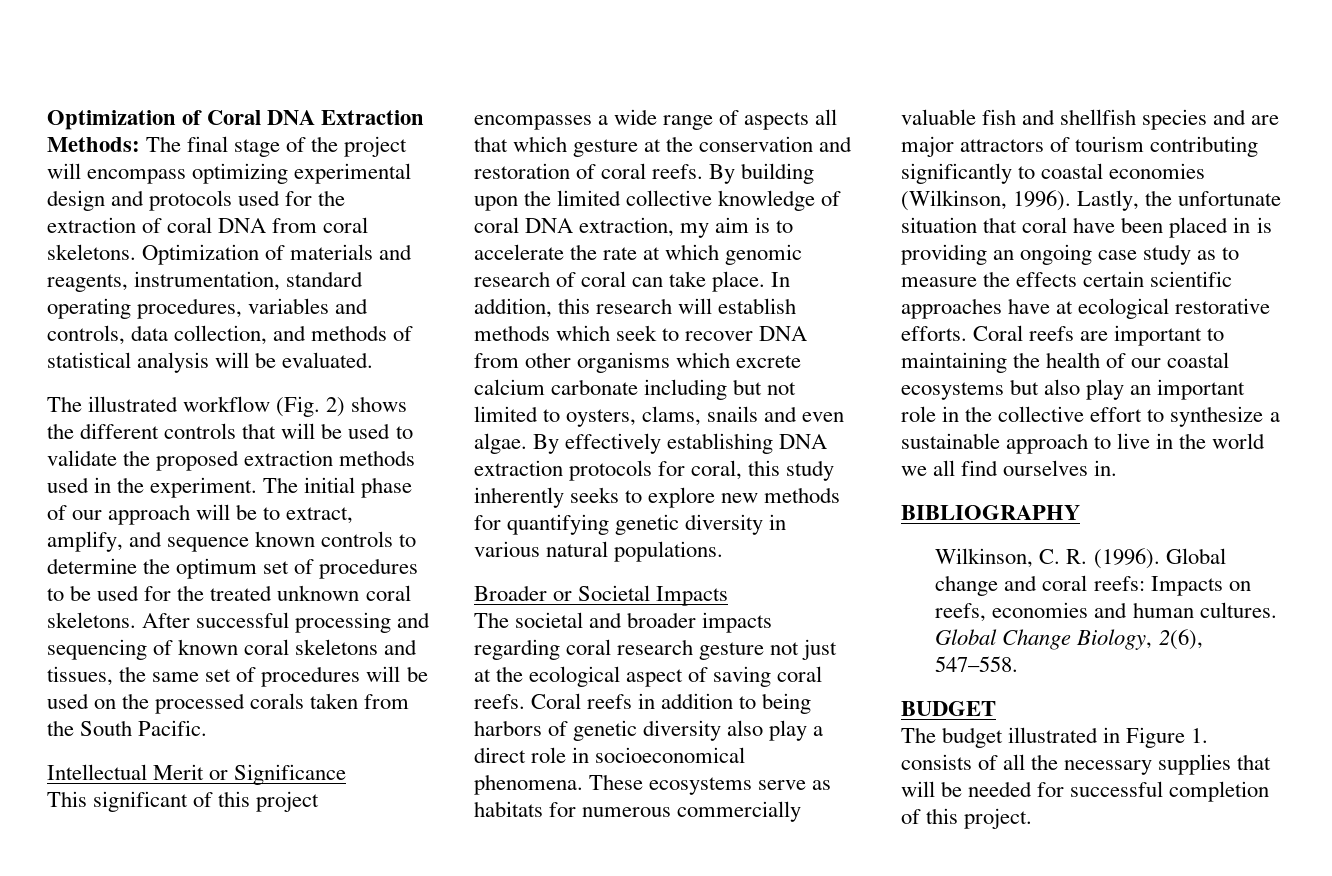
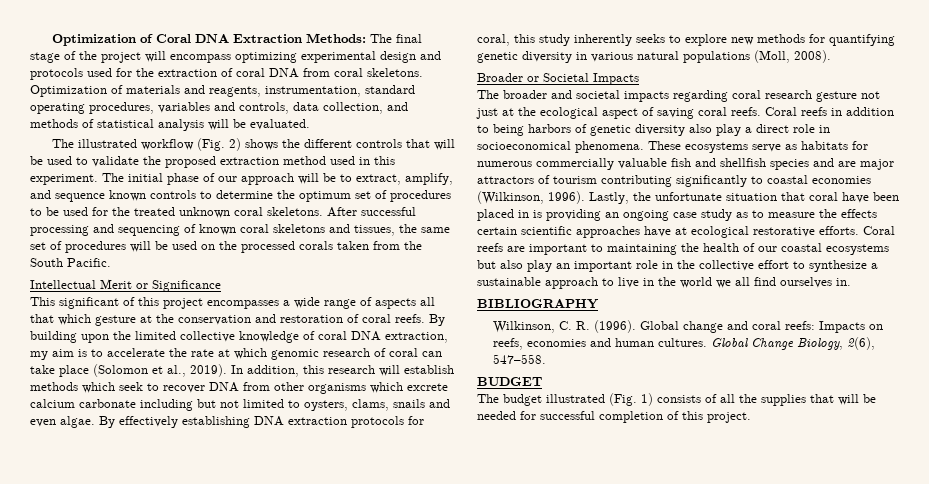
[339,450,416,466] methods -> [283,156,326,165] method
[117,477,145,493] the -> [374,156,395,165] this
[712,271,766,292] place. -> [59,364,227,377] place (Solomon et al., 2019).
[614,541,724,562] populations. -> [683,50,831,63] populations (Moll, 2008).
[515,612,697,628] societal and broader -> [503,90,620,99] broader and societal
[1103,727,1209,748] in Figure 1. -> [609,393,653,406] (Fig. 1)
[1064,760,1153,775] necessary -> (757, 398) none

